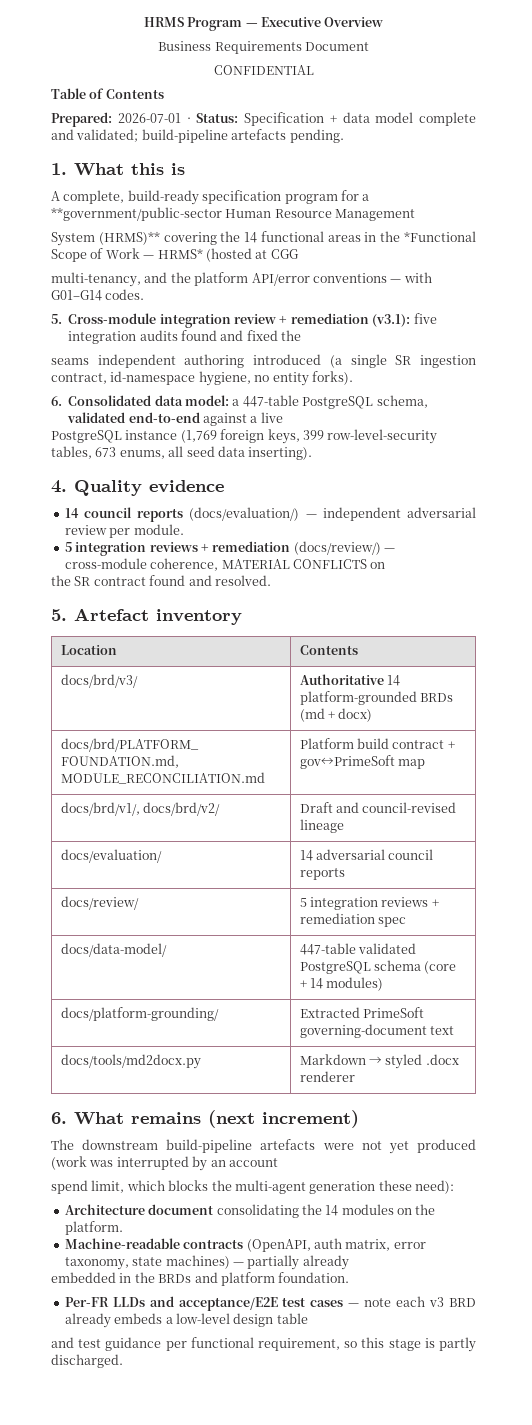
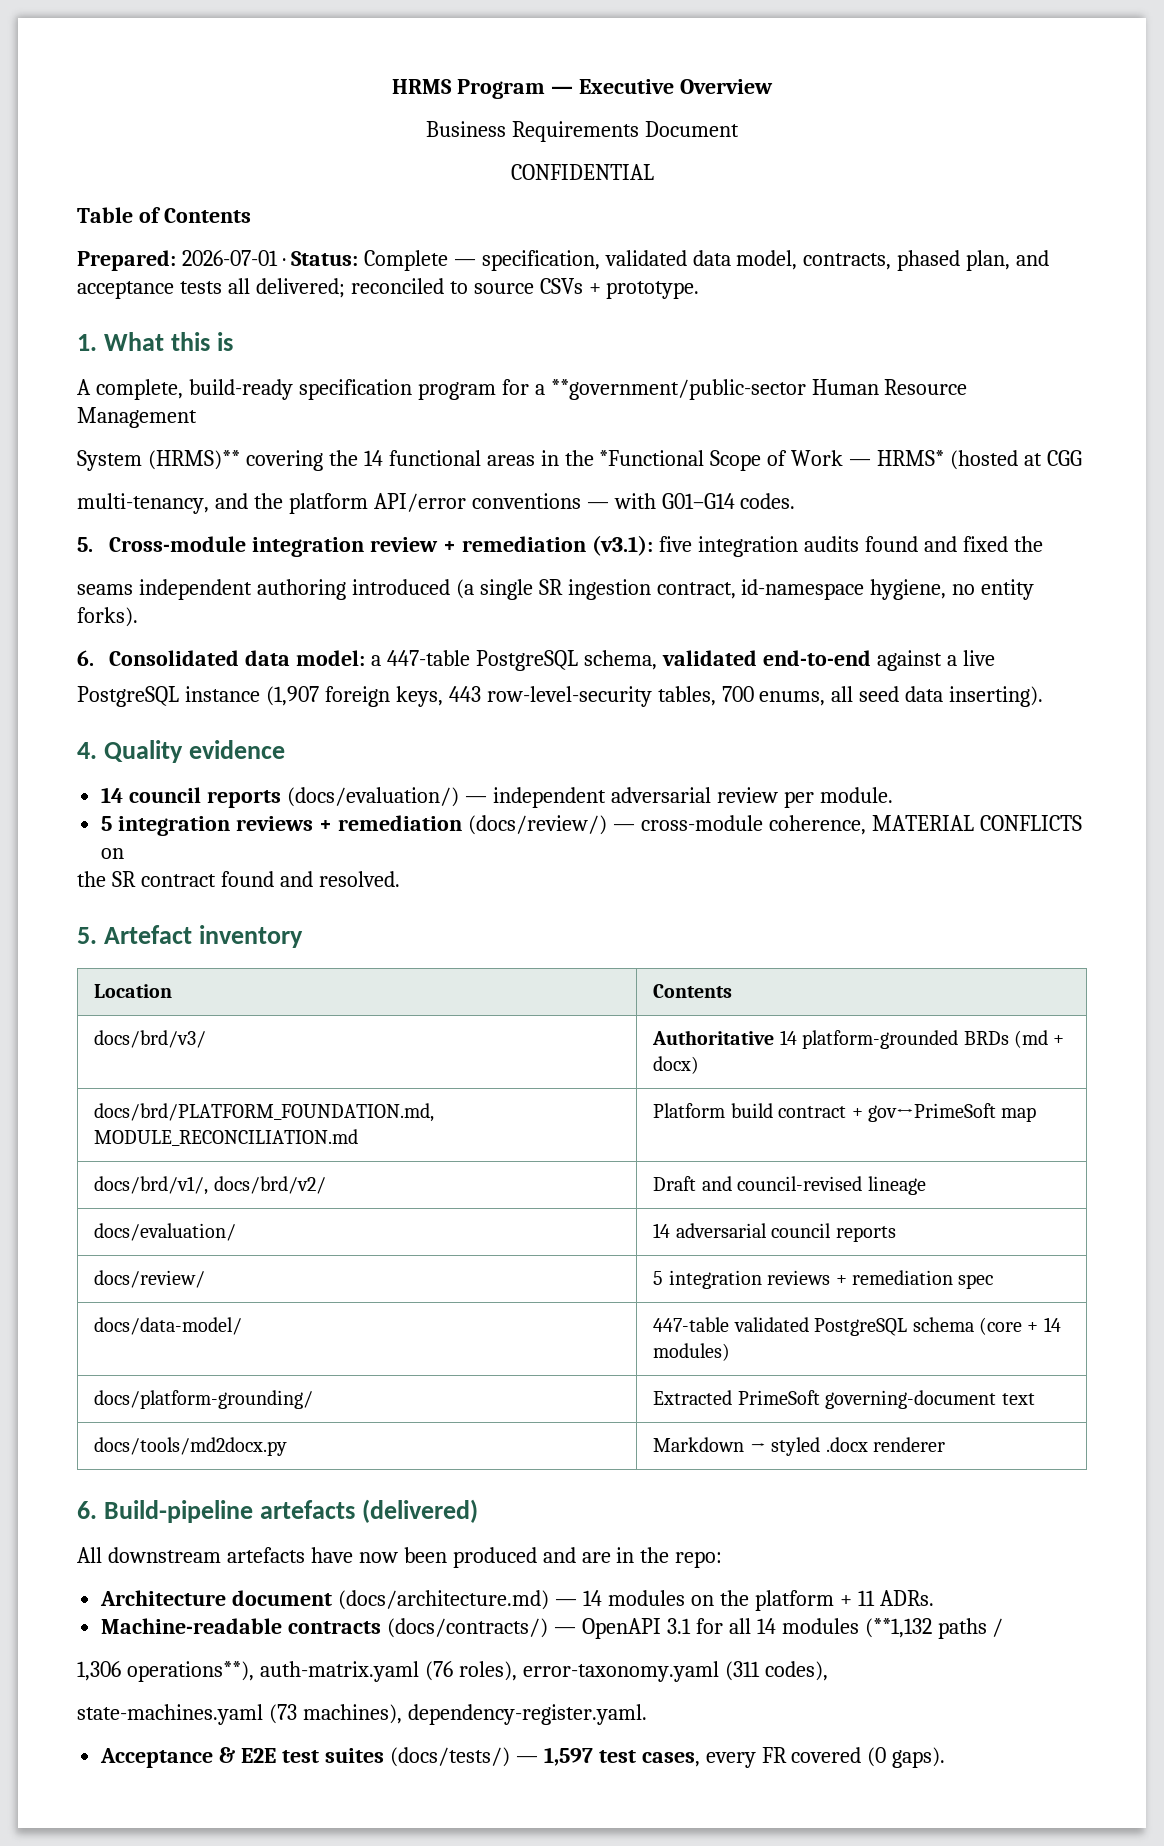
[244,112,476,126] [51,129,344,143] Specification + data model complete and validated; build-pipeline artefacts pending. -> [363,250,1050,271] [77,278,700,299] Complete — specification, validated data model, contracts, phased plan, and acceptance tests all delivered; reconciled to source CSVs + prototype.
[180,430,217,443] (1,769 -> [265,686,319,706] (1,907
[302,430,324,440] 399 -> [448,686,481,702] 443
[95,447,117,457] 673 -> [721,686,754,702] 700
[74,1110,359,1128] [51,1139,477,1154] [51,1156,278,1171] [51,1180,454,1194] What remains (next increment) // The downstream build-pipeline artefacts were not yet produced (work was interrupted by an account // spend limit, which blocks the multi-agent generation these need): -> [103,1499,478,1523] [77,1547,723,1568] Build-pipeline artefacts (delivered) // All downstream artefacts have now been produced and are in the repo:
[216,1204,322,1218] consolidating the -> [338,1590,578,1610] (docs/architecture.md) —
[64,1221,123,1235] [64,1238,426,1252] [64,1255,349,1270] [51,1272,350,1286] [64,1296,477,1311] [64,1313,308,1328] [51,1337,476,1352] [51,1354,123,1368] platform. // Machine-readable contracts (OpenAPI, auth matrix, error taxonomy, state machines) — partially already // embedded in the BRDs and platform foundation. // Per-FR LLDs and acceptance/E2E test cases — note each v3 BRD already embeds a low-level design table // and test guidance per functional requirement, so this stage is partly discharged. -> [754,1590,934,1611] [101,1618,1004,1639] [77,1661,828,1682] [77,1704,647,1725] [100,1747,946,1768] platform + 11 ADRs. // Machine-readable contracts (docs/contracts/) — OpenAPI 3.1 for all 14 modules (**1,132 paths / // 1,306 operations**), auth-matrix.yaml (76 roles), error-taxonomy.yaml (311 codes), // state-machines.yaml (73 machines), dependency-register.yaml. // Acceptance & E2E test suites (docs/tests/) — 1,597 test cases, every FR covered (0 gaps).

